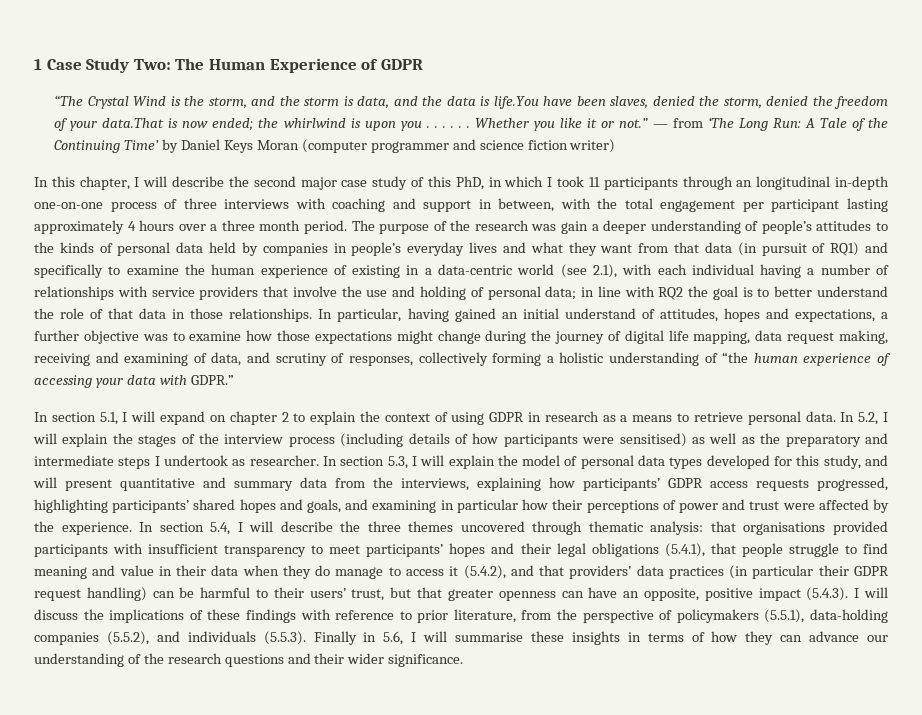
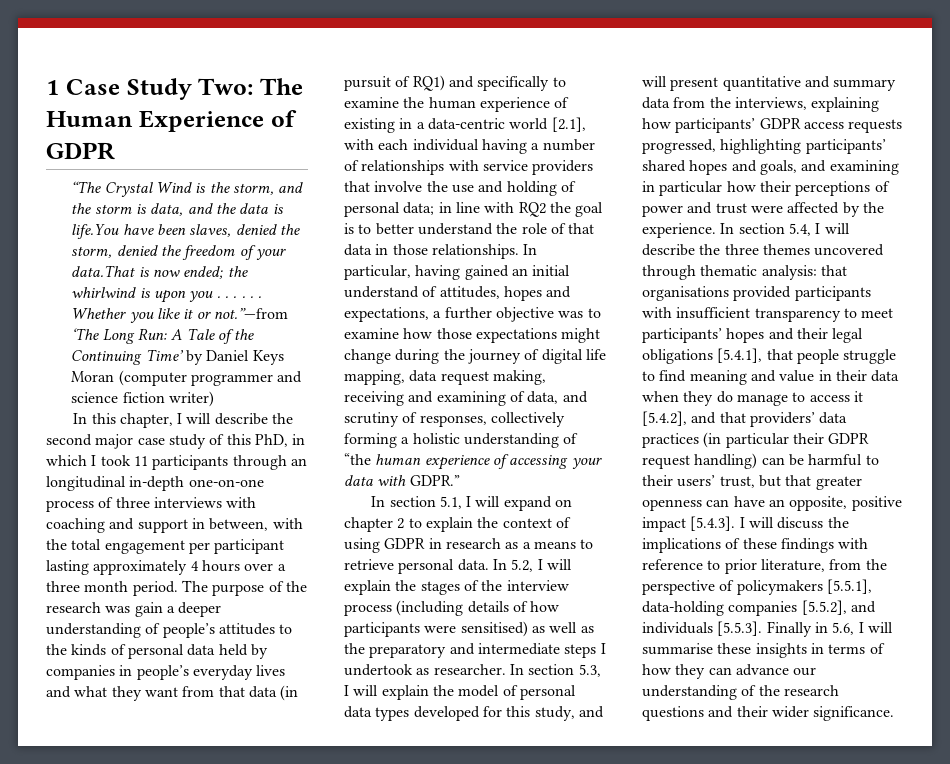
[618,118,703,128] not.” — from -> [214,308,289,319] not.”—from
[560,264,617,278] (see 2.1), -> [551,117,586,132] [2.1],
[664,543,705,557] (5.4.1), -> [717,348,763,363] [5.4.1],
[463,565,506,579] (5.4.2), -> [642,411,687,426] [5.4.2],
[806,587,849,601] (5.4.3). -> [690,516,736,531] [5.4.3].
[764,609,805,623] (5.5.1), -> [826,579,872,594] [5.5.1],
[106,631,149,645] (5.5.2), -> [801,600,847,615] [5.5.2],
[263,631,306,645] (5.5.3). -> [717,621,763,636] [5.5.3].

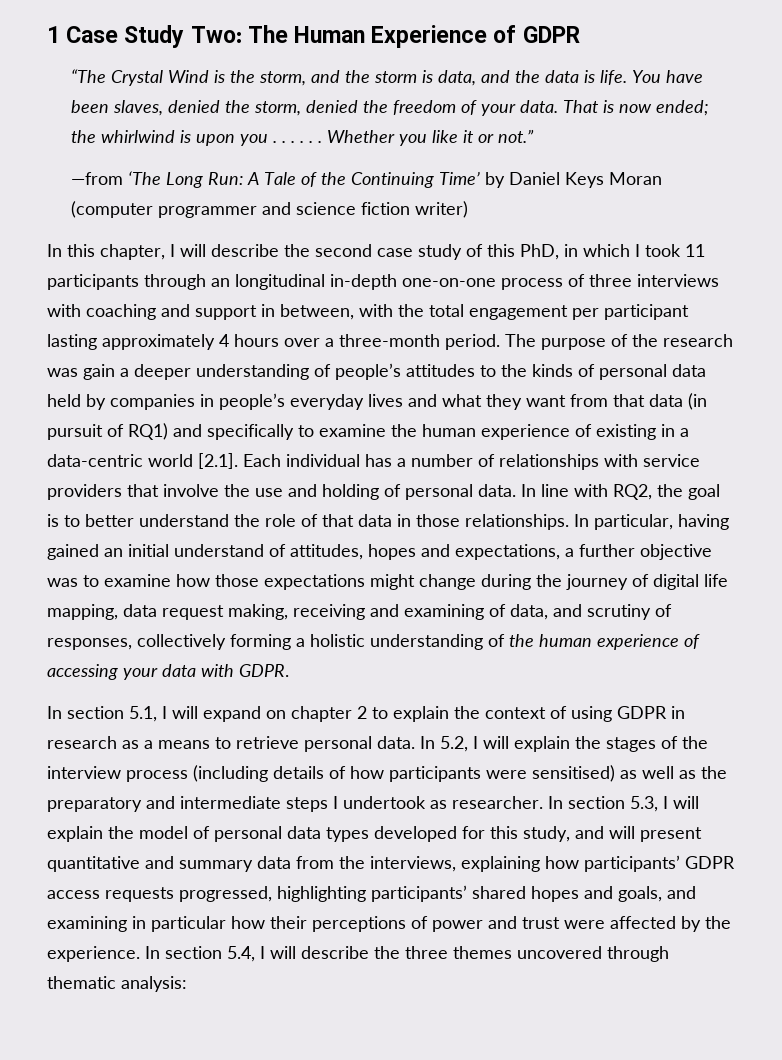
[71,224,120,239] life.You -> [600,70,662,85] life. You
[71,265,136,277] data.That -> [520,100,600,113] data. That
[214,308,289,319] not.”—from -> [498,129,535,143] [71,172,124,185] not.” // —from
[95,434,134,449] major -> (372, 250) none
[46,581,129,592] three month -> [339,334,440,347] three-month
[551,117,586,132] [344,139,527,154] [2.1], with each individual having -> [198,453,392,469] [2.1]. Each individual has
[403,202,452,215] data; in -> [478,484,536,497] data. In
[518,202,546,217] RQ2 -> [613,484,652,500] RQ2,
[344,453,371,465] “the -> [509,634,534,647] the
[409,475,460,486] GDPR.” -> [239,664,289,677] GDPR.
[820,265,847,276] [642,286,871,301] [642,307,894,322] [642,328,864,343] [642,348,897,364] [642,370,900,385] [642,391,863,406] [642,411,848,427] [642,432,870,448] [642,453,879,469] [642,475,862,490] [642,496,902,511] [642,516,849,532] [642,538,869,553] [642,559,887,574] [642,579,872,595] [642,600,876,616] [642,621,893,637] [642,643,885,658] [642,664,817,679] [642,685,839,700] [642,706,895,721] that organisations provided participants with insufficient transparency to meet participants’ hopes and their legal obligations [5.4.1], that people struggle to find meaning and value in their data when they do manage to access it [5.4.2], and that providers’ data practices (in particular their GDPR request handling) can be harmful to their users’ trust, but that greater openness can have an opposite, positive impact [5.4.3]. I will discuss the implications of these findings with reference to prior literature, from the perspective of policymakers [5.5.1], data-holding companies [5.5.2], and individuals [5.5.3]. Finally in 5.6, I will summarise these insights in terms of how they can advance our understanding of the research questions and their wider significance. -> (187, 984) none

